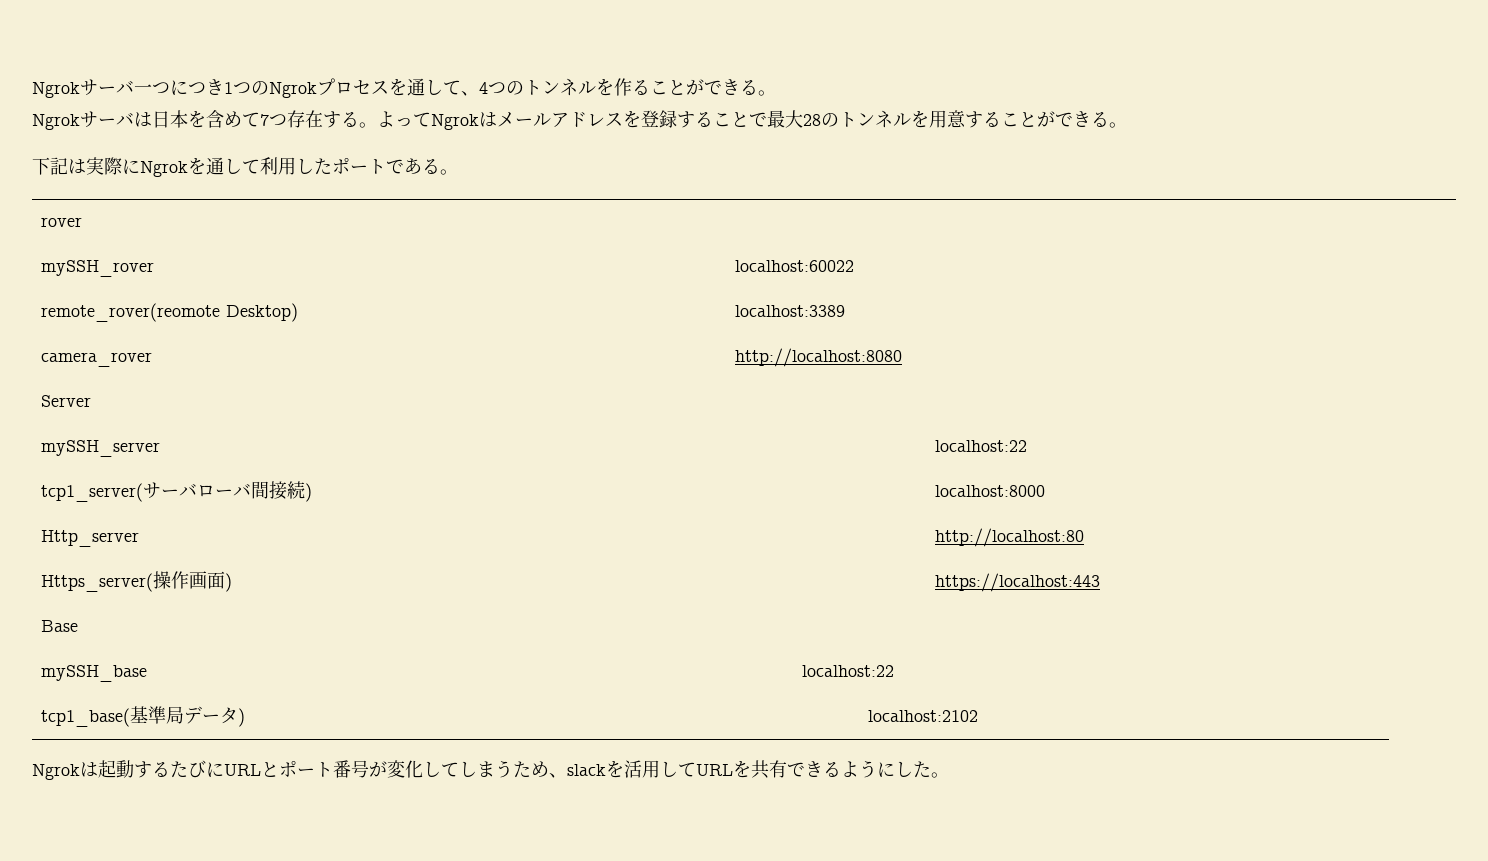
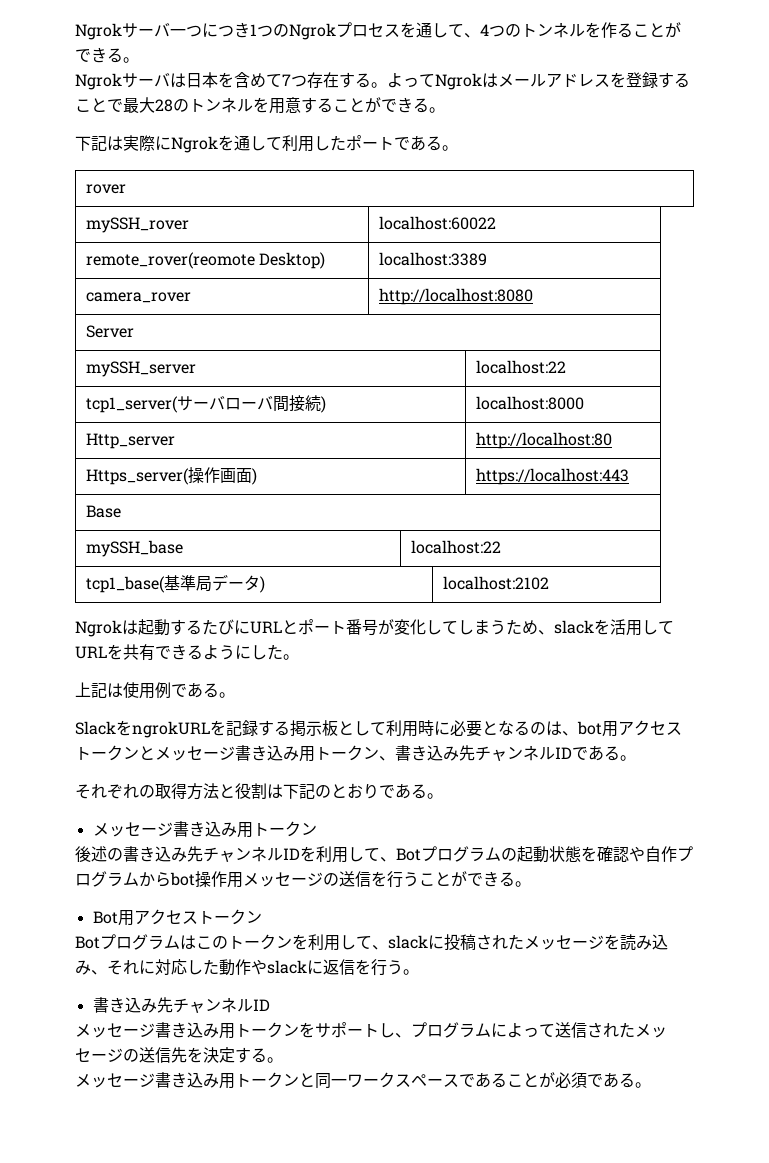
(949, 775) none -> [75,682,235,699] [75,720,682,738] [75,745,636,762] [75,783,443,800] [92,821,317,838] [75,846,693,863] [75,871,531,888] [92,909,262,926] [75,934,668,951] [75,959,419,976] [92,997,270,1013] [75,1022,667,1039] [75,1047,283,1063] [75,1072,651,1089] // 上記は使用例である。 // SlackをngrokURLを記録する掲示板として利用時に必要となるのは、bot用アクセストークンとメッセージ書き込み用トークン、書き込み先チャンネルIDである。 // それぞれの取得方法と役割は下記のとおりである。 // メッセージ書き込み用トークン // 後述の書き込み先チャンネルIDを利用して、Botプログラムの起動状態を確認や自作プログラムからbot操作用メッセージの送信を行うことができる。 // Bot用アクセストークン // Botプログラムはこのトークンを利用して、slackに投稿されたメッセージを読み込み、それに対応した動作やslackに返信を行う。 // 書き込み先チャンネルID // メッセージ書き込み用トークンをサポートし、プログラムによって送信されたメッセージの送信先を決定する。 // メッセージ書き込み用トークンと同一ワークスペースであることが必須である。

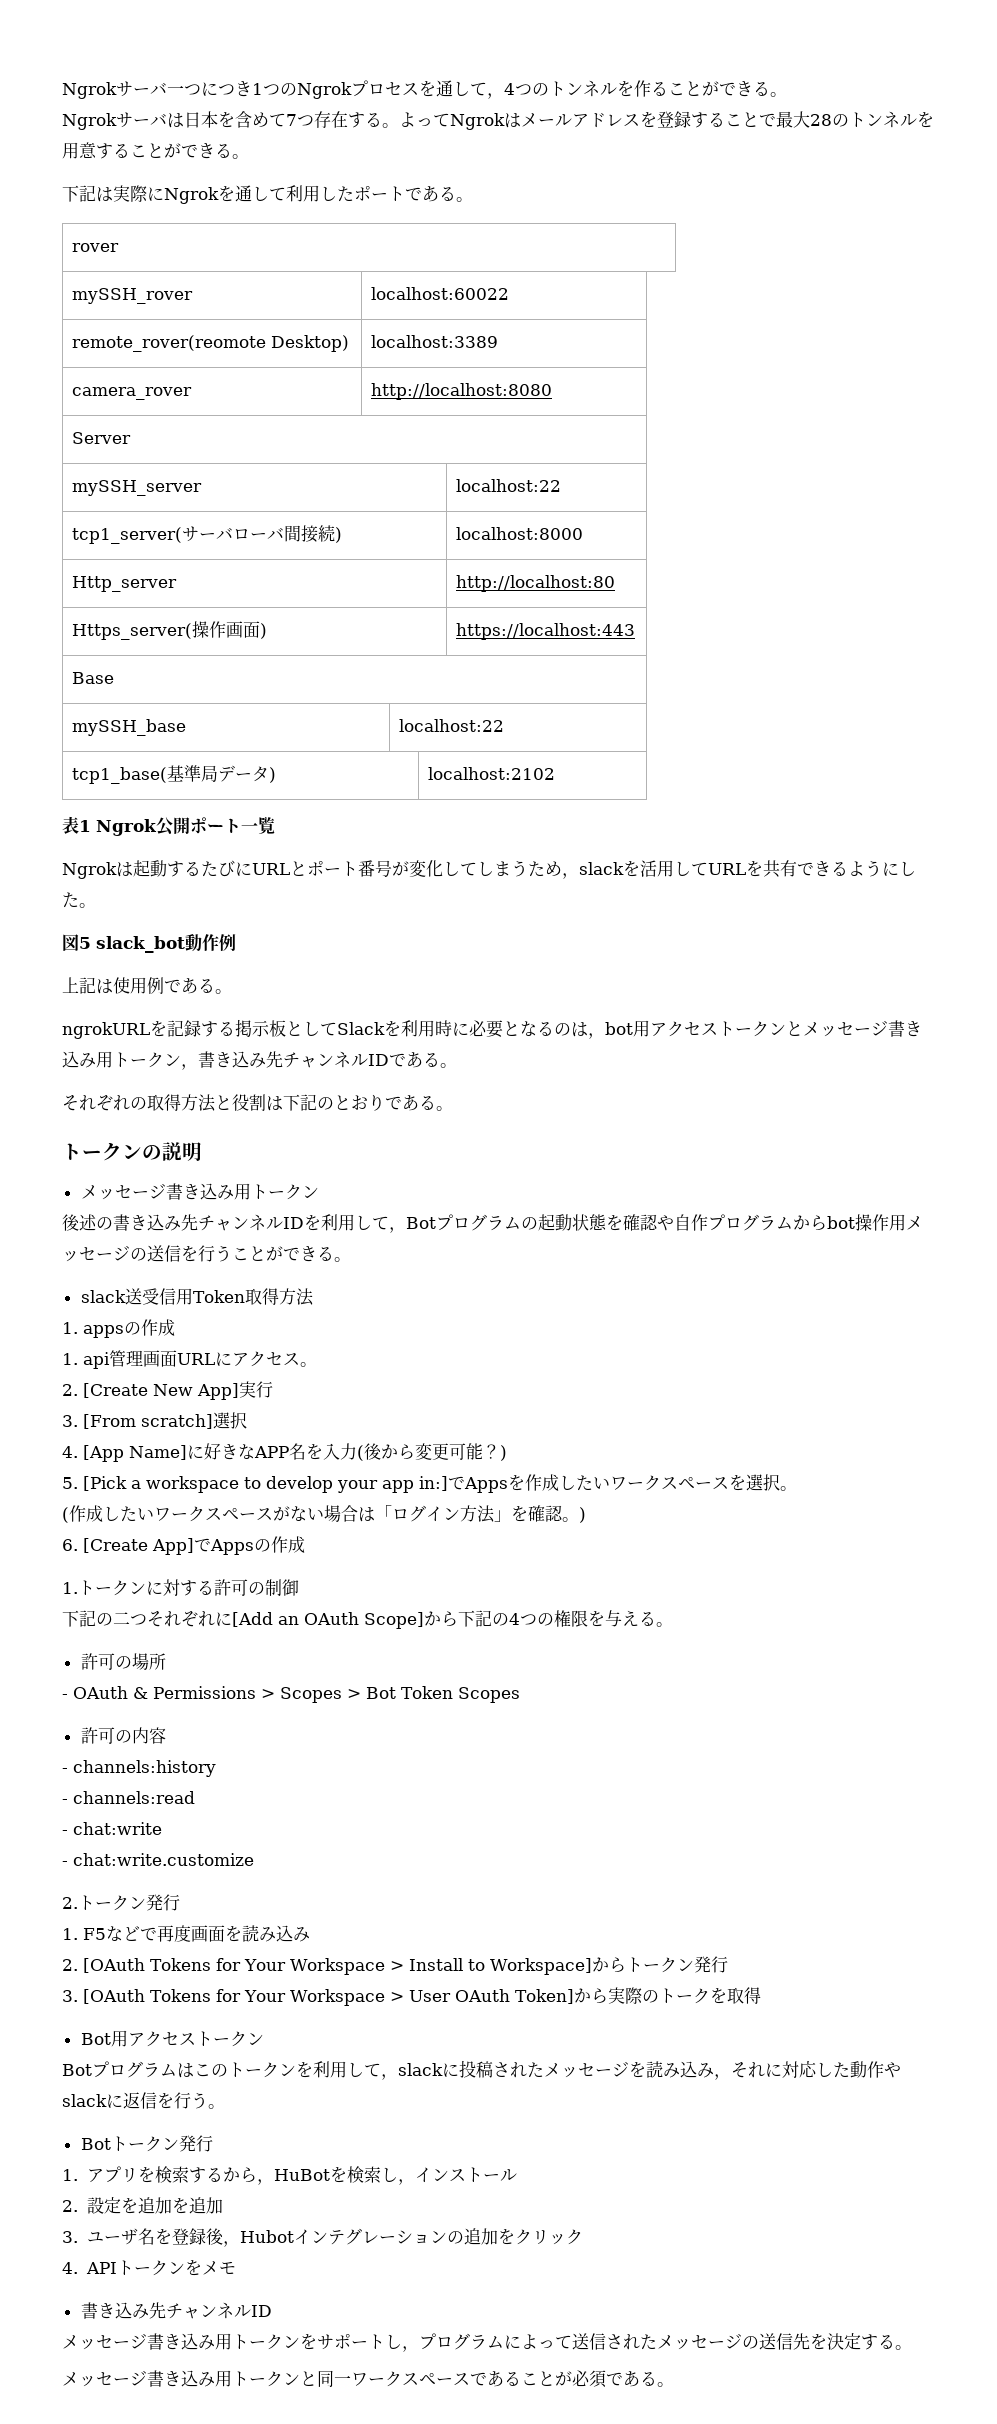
[464,33,480,38] 、 -> [487,93,504,99] ，
(549, 583) none -> [62,816,275,836] // 表1 Ngrok公開ポート一覧
[538,630,554,635] 、 -> [562,873,579,879] ，
(299, 657) none -> [62,934,236,953] // 図5 slack_bot動作例
[75,720,132,736] Slackを -> (232, 991) none
(386, 728) none -> [337,1020,401,1037] Slackを
[562,731,578,736] 、 -> [588,1033,605,1039] ，
[379,756,395,761] 、 -> [181,1064,198,1070] ，
(443, 796) none -> [62,1142,202,1161] // トークンの説明
[380,857,396,862] 、 -> [389,1227,406,1233] ，
(531, 884) none -> [80,1288,314,1306] [62,1319,175,1338] [62,1350,317,1369] [62,1381,273,1400] [62,1412,247,1429] [62,1443,507,1462] [62,1474,797,1493] [62,1505,586,1523] [62,1536,305,1555] [62,1579,299,1596] [62,1610,673,1629] [80,1653,166,1670] [62,1686,520,1703] [80,1727,166,1744] [62,1760,216,1777] [62,1791,195,1804] [62,1822,162,1835] [62,1853,254,1866] [62,1894,180,1911] [62,1925,310,1942] [62,1956,728,1975] [62,1987,761,2006] // slack送受信用Token取得方法 // 1. appsの作成 // 1. api管理画面URLにアクセス。 // 2. [Create New App]実行 // 3. [From scratch]選択 // 4. [App Name]に好きなAPP名を入力(後から変更可能？) // 5. [Pick a workspace to develop your app in:]でAppsを作成したいワークスペースを選択。 // (作成したいワークスペースがない場合は「ログイン方法」を確認。) // 6. [Create App]でAppsの作成 // 1.トークンに対する許可の制御 // 下記の二つそれぞれに[Add an OAuth Scope]から下記の4つの権限を与える。 // 許可の場所 // - OAuth & Permissions > Scopes > Bot Token Scopes // 許可の内容 // - channels:history // - channels:read // - chat:write // - chat:write.customize // 2.トークン発行 // 1. F5などで再度画面を読み込み // 2. [OAuth Tokens for Your Workspace > Install to Workspace]からトークン発行 // 3. [OAuth Tokens for Your Workspace > User OAuth Token]から実際のトークを取得
[372,945,388,950] 、 -> [381,2074,398,2080] ，
[91,970,107,975] 、 -> [714,2074,731,2080] ，
(419, 972) none -> [80,2135,213,2152] [62,2166,517,2185] [62,2197,223,2214] [62,2228,583,2247] [62,2259,236,2276] // Botトークン発行 // 1.アプリを検索するから，HuBotを検索し，インストール // 2.設定を追加を追加 // 3.ユーザ名を登録後，Hubotインテグレーションの追加をクリック // 4. APIトークンをメモ
[395,1033,411,1038] 、 -> [402,2346,419,2352] ，

